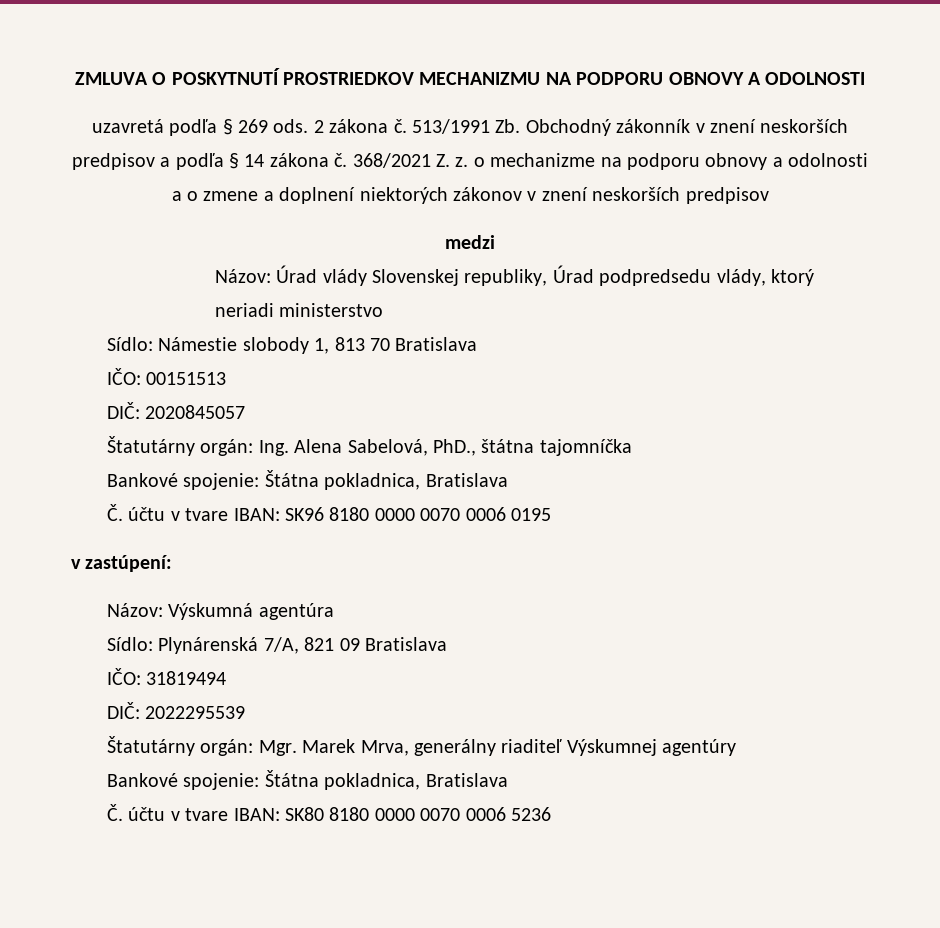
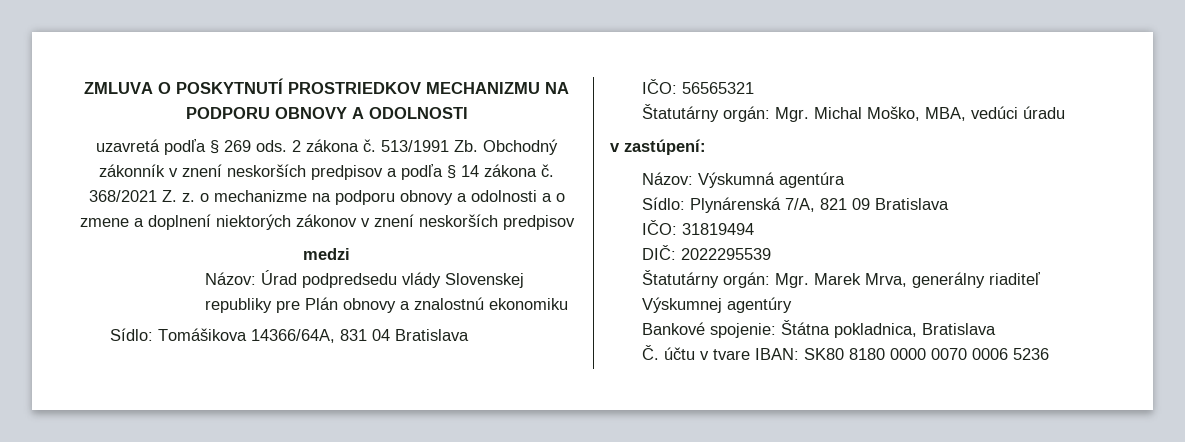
(318, 274) none -> [302,273,398,288] podpredsedu
[464,265,814,286] [214,303,384,317] [106,337,478,354] [106,368,227,385] [106,402,246,419] [106,436,632,456] [106,470,508,490] [106,504,551,521] republiky, Úrad podpredsedu vlády, ktorý neriadi ministerstvo // Sídlo: Námestie slobody 1, 813 70 Bratislava // IČO: 00151513 // DIČ: 2020845057 // Štatutárny orgán: Ing. Alena Sabelová, PhD., štátna tajomníčka // Bankové spojenie: Štátna pokladnica, Bratislava // Č. účtu v tvare IBAN: SK96 8180 0000 0070 0006 0195 -> [205,297,569,313] [109,328,469,343] [641,79,754,94] [641,104,1065,122] republiky pre Plán obnovy a znalostnú ekonomiku // Sídlo: Tomášikova 14366/64A, 831 04 Bratislava // IČO: 56565321 // Štatutárny orgán: Mgr. Michal Moško, MBA, vedúci úradu

